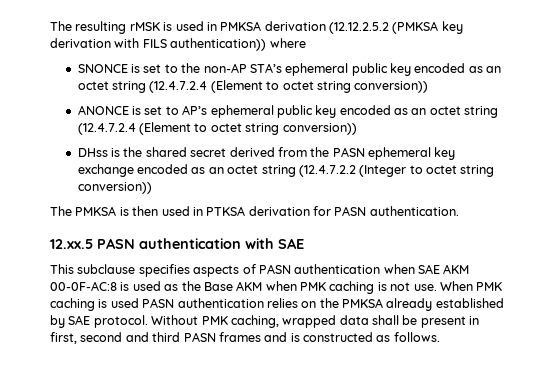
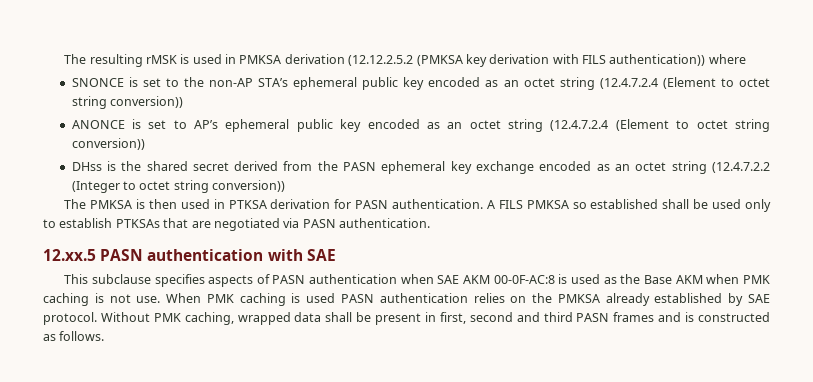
(459, 211) none -> [486,199,772,212] [43,218,430,231] A FILS PMKSA so established shall be used only to establish PTKSAs that are negotiated via PASN authentication.

